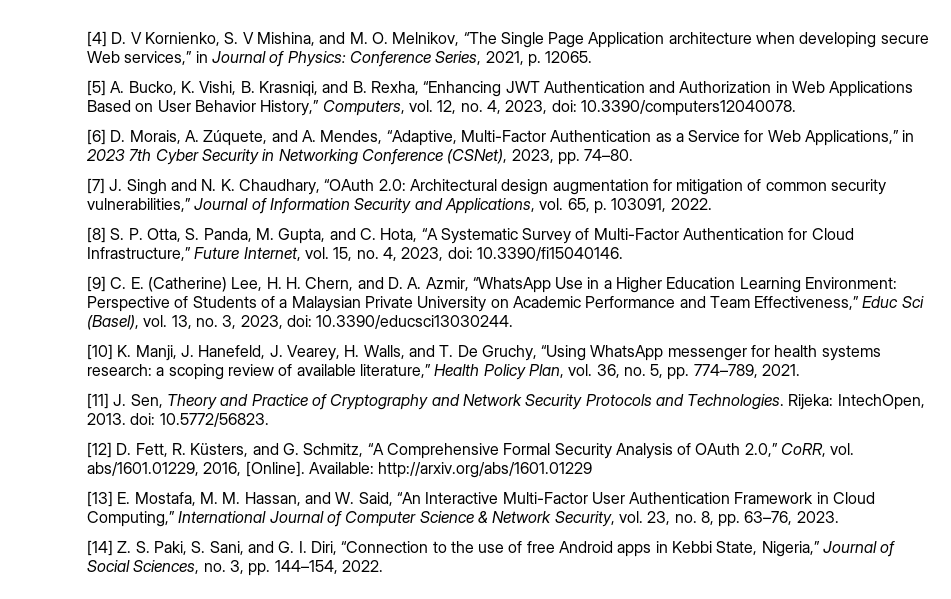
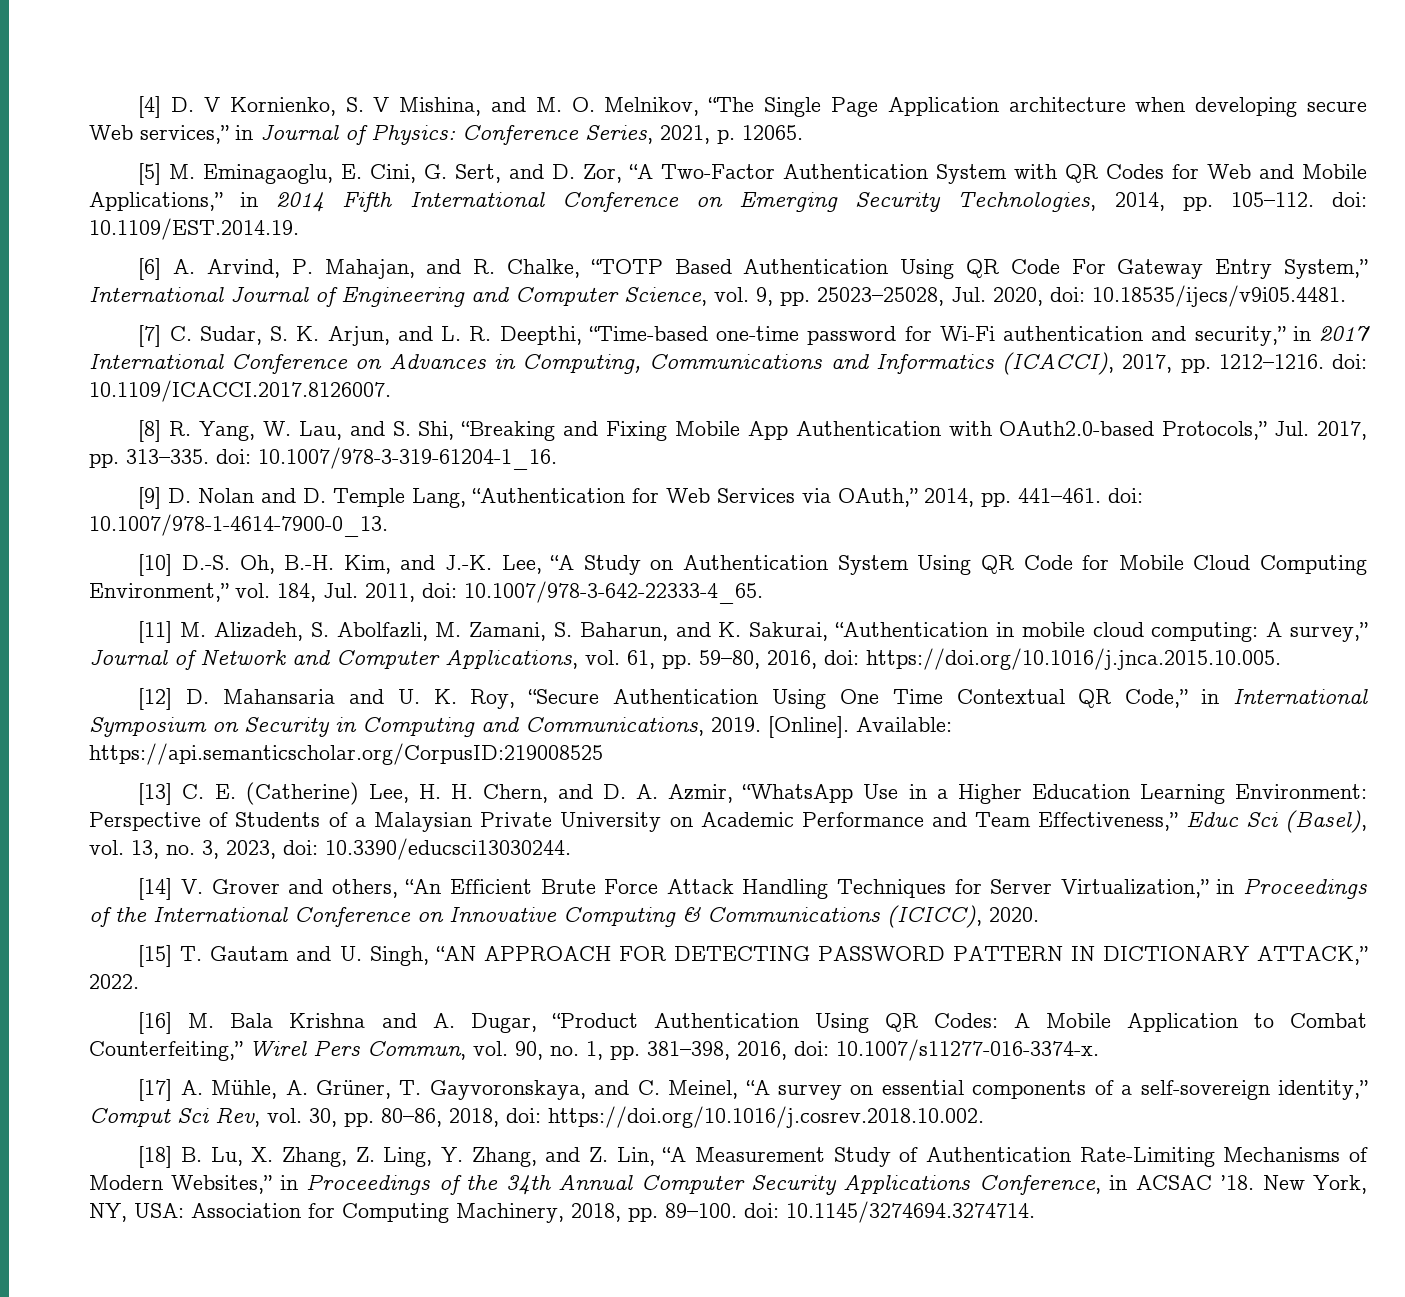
[110,81,914,97] [87,100,796,116] [87,129,915,146] [86,149,634,165] [87,178,887,195] [87,198,712,214] [87,227,854,244] [87,247,623,261] [87,276,106,292] A. Bucko, K. Vishi, B. Krasniqi, and B. Rexha, “Enhancing JWT Authentication and Authorization in Web Applications Based on User Behavior History,” Computers, vol. 12, no. 4, 2023, doi: 10.3390/computers12040078. // [6] D. Morais, A. Zúquete, and A. Mendes, “Adaptive, Multi-Factor Authentication as a Service for Web Applications,” in 2023 7th Cyber Security in Networking Conference (CSNet), 2023, pp. 74–80. // [7] J. Singh and N. K. Chaudhary, “OAuth 2.0: Architectural design augmentation for mitigation of common security vulnerabilities,” Journal of Information Security and Applications, vol. 65, p. 103091, 2022. // [8] S. P. Otta, S. Panda, M. Gupta, and C. Hota, “A Systematic Survey of Multi-Factor Authentication for Cloud Infrastructure,” Future Internet, vol. 15, no. 4, 2023, doi: 10.3390/fi15040146. // [9] -> [169,164,1367,184] [89,192,1368,212] [89,218,299,240] [138,258,1368,280] [89,285,1346,307] [138,325,1371,347] [89,352,1368,375] [89,380,391,402] [138,420,1367,442] [89,447,557,470] [138,487,1144,509] [89,514,388,537] [138,554,1367,576] [89,581,763,604] [138,621,1369,643] [89,648,1281,670] [138,688,1368,710] [89,716,952,738] [89,743,603,765] [138,783,173,805] M. Eminagaoglu, E. Cini, G. Sert, and D. Zor, “A Two-Factor Authentication System with QR Codes for Web and Mobile Applications,” in 2014 Fifth International Conference on Emerging Security Technologies, 2014, pp. 105–112. doi: 10.1109/EST.2014.19. // [6] A. Arvind, P. Mahajan, and R. Chalke, “TOTP Based Authentication Using QR Code For Gateway Entry System,” International Journal of Engineering and Computer Science, vol. 9, pp. 25023–25028, Jul. 2020, doi: 10.18535/ijecs/v9i05.4481. // [7] C. Sudar, S. K. Arjun, and L. R. Deepthi, “Time-based one-time password for Wi-Fi authentication and security,” in 2017 International Conference on Advances in Computing, Communications and Informatics (ICACCI), 2017, pp. 1212–1216. doi: 10.1109/ICACCI.2017.8126007. // [8] R. Yang, W. Lau, and S. Shi, “Breaking and Fixing Mobile App Authentication with OAuth2.0-based Protocols,” Jul. 2017, pp. 313–335. doi: 10.1007/978-3-319-61204-1_16. // [9] D. Nolan and D. Temple Lang, “Authentication for Web Services via OAuth,” 2014, pp. 441–461. doi: 10.1007/978-1-4614-7900-0_13. // [10] D.-S. Oh, B.-H. Kim, and J.-K. Lee, “A Study on Authentication System Using QR Code for Mobile Cloud Computing Environment,” vol. 184, Jul. 2011, doi: 10.1007/978-3-642-22333-4_65. // [11] M. Alizadeh, S. Abolfazli, M. Zamani, S. Baharun, and K. Sakurai, “Authentication in mobile cloud computing: A survey,” Journal of Network and Computer Applications, vol. 61, pp. 59–80, 2016, doi: https://doi.org/10.1016/j.jnca.2015.10.005. // [12] D. Mahansaria and U. K. Roy, “Secure Authentication Using One Time Contextual QR Code,” in International Symposium on Security in Computing and Communications, 2019. [Online]. Available: https://api.semanticscholar.org/CorpusID:219008525 // [13]
[87,344,881,361] [87,364,801,380] [87,393,925,410] [87,413,269,427] [87,442,855,459] [87,461,593,478] [87,491,876,507] [87,511,839,527] [87,540,896,557] [87,560,383,576] [10] K. Manji, J. Hanefeld, J. Vearey, H. Walls, and T. De Gruchy, “Using WhatsApp messenger for health systems research: a scoping review of available literature,” Health Policy Plan, vol. 36, no. 5, pp. 774–789, 2021. // [11] J. Sen, Theory and Practice of Cryptography and Network Security Protocols and Technologies. Rijeka: IntechOpen, 2013. doi: 10.5772/56823. // [12] D. Fett, R. Küsters, and G. Schmitz, “A Comprehensive Formal Security Analysis of OAuth 2.0,” CoRR, vol. abs/1601.01229, 2016, [Online]. Available: http://arxiv.org/abs/1601.01229 // [13] E. Mostafa, M. M. Hassan, and W. Said, “An Interactive Multi-Factor User Authentication Framework in Cloud Computing,” International Journal of Computer Science & Network Security, vol. 23, no. 8, pp. 63–76, 2023. // [14] Z. S. Paki, S. Sani, and G. I. Diri, “Connection to the use of free Android apps in Kebbi State, Nigeria,” Journal of Social Sciences, no. 3, pp. 144–154, 2022. -> [138,878,1367,900] [89,905,1039,928] [138,945,1369,967] [89,974,139,989] [138,1012,1367,1034] [89,1039,1099,1061] [138,1079,1368,1101] [89,1106,984,1128] [138,1146,1369,1168] [89,1174,1367,1195] [89,1201,1035,1223] [14] V. Grover and others, “An Efficient Brute Force Attack Handling Techniques for Server Virtualization,” in Proceedings of the International Conference on Innovative Computing & Communications (ICICC), 2020. // [15] T. Gautam and U. Singh, “AN APPROACH FOR DETECTING PASSWORD PATTERN IN DICTIONARY ATTACK,” 2022. // [16] M. Bala Krishna and A. Dugar, “Product Authentication Using QR Codes: A Mobile Application to Combat Counterfeiting,” Wirel Pers Commun, vol. 90, no. 1, pp. 381–398, 2016, doi: 10.1007/s11277-016-3374-x. // [17] A. Mühle, A. Grüner, T. Gayvoronskaya, and C. Meinel, “A survey on essential components of a self-sovereign identity,” Comput Sci Rev, vol. 30, pp. 80–86, 2018, doi: https://doi.org/10.1016/j.cosrev.2018.10.002. // [18] B. Lu, X. Zhang, Z. Ling, Y. Zhang, and Z. Lin, “A Measurement Study of Authentication Rate-Limiting Mechanisms of Modern Websites,” in Proceedings of the 34th Annual Computer Security Applications Conference, in ACSAC ’18. New York, NY, USA: Association for Computing Machinery, 2018, pp. 89–100. doi: 10.1145/3274694.3274714.

